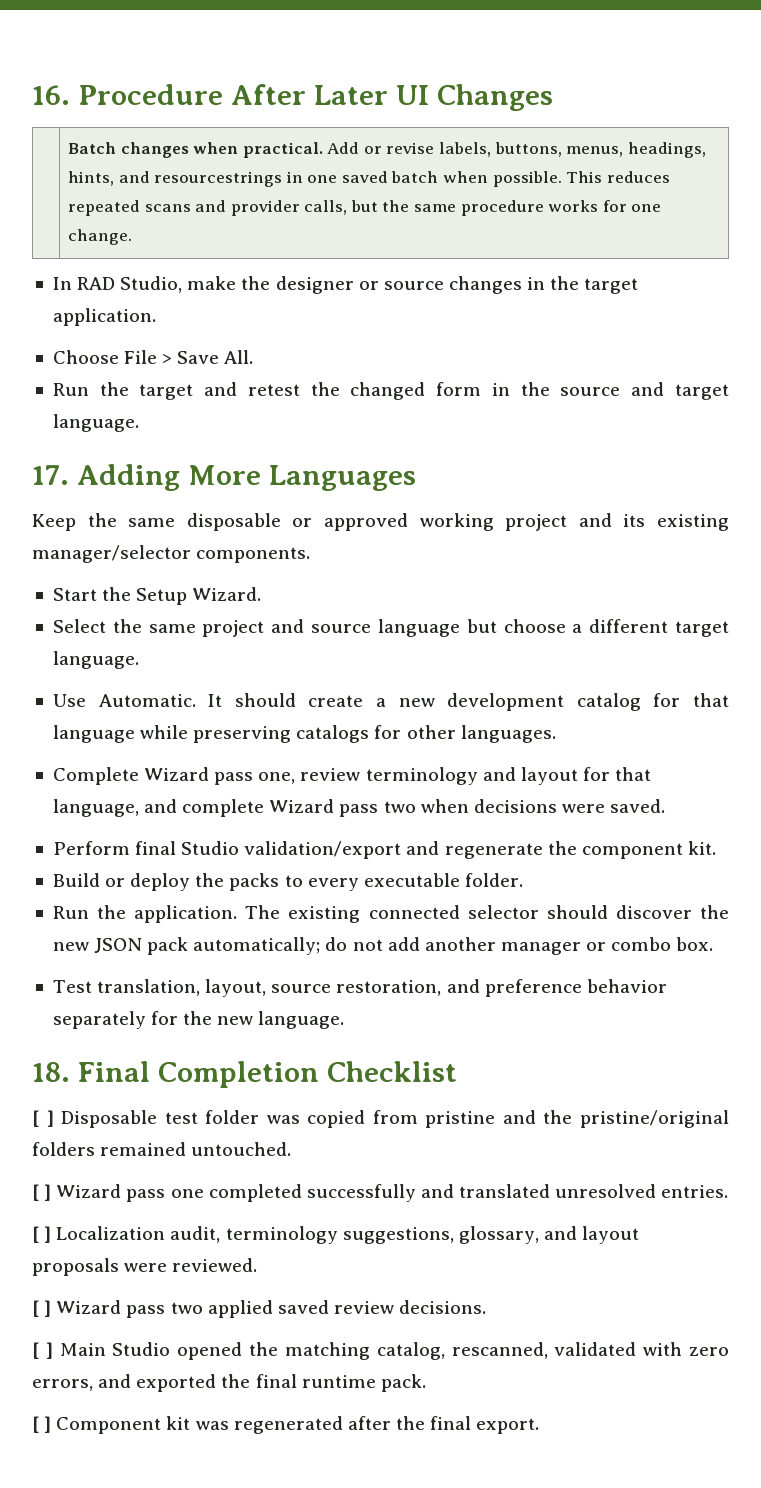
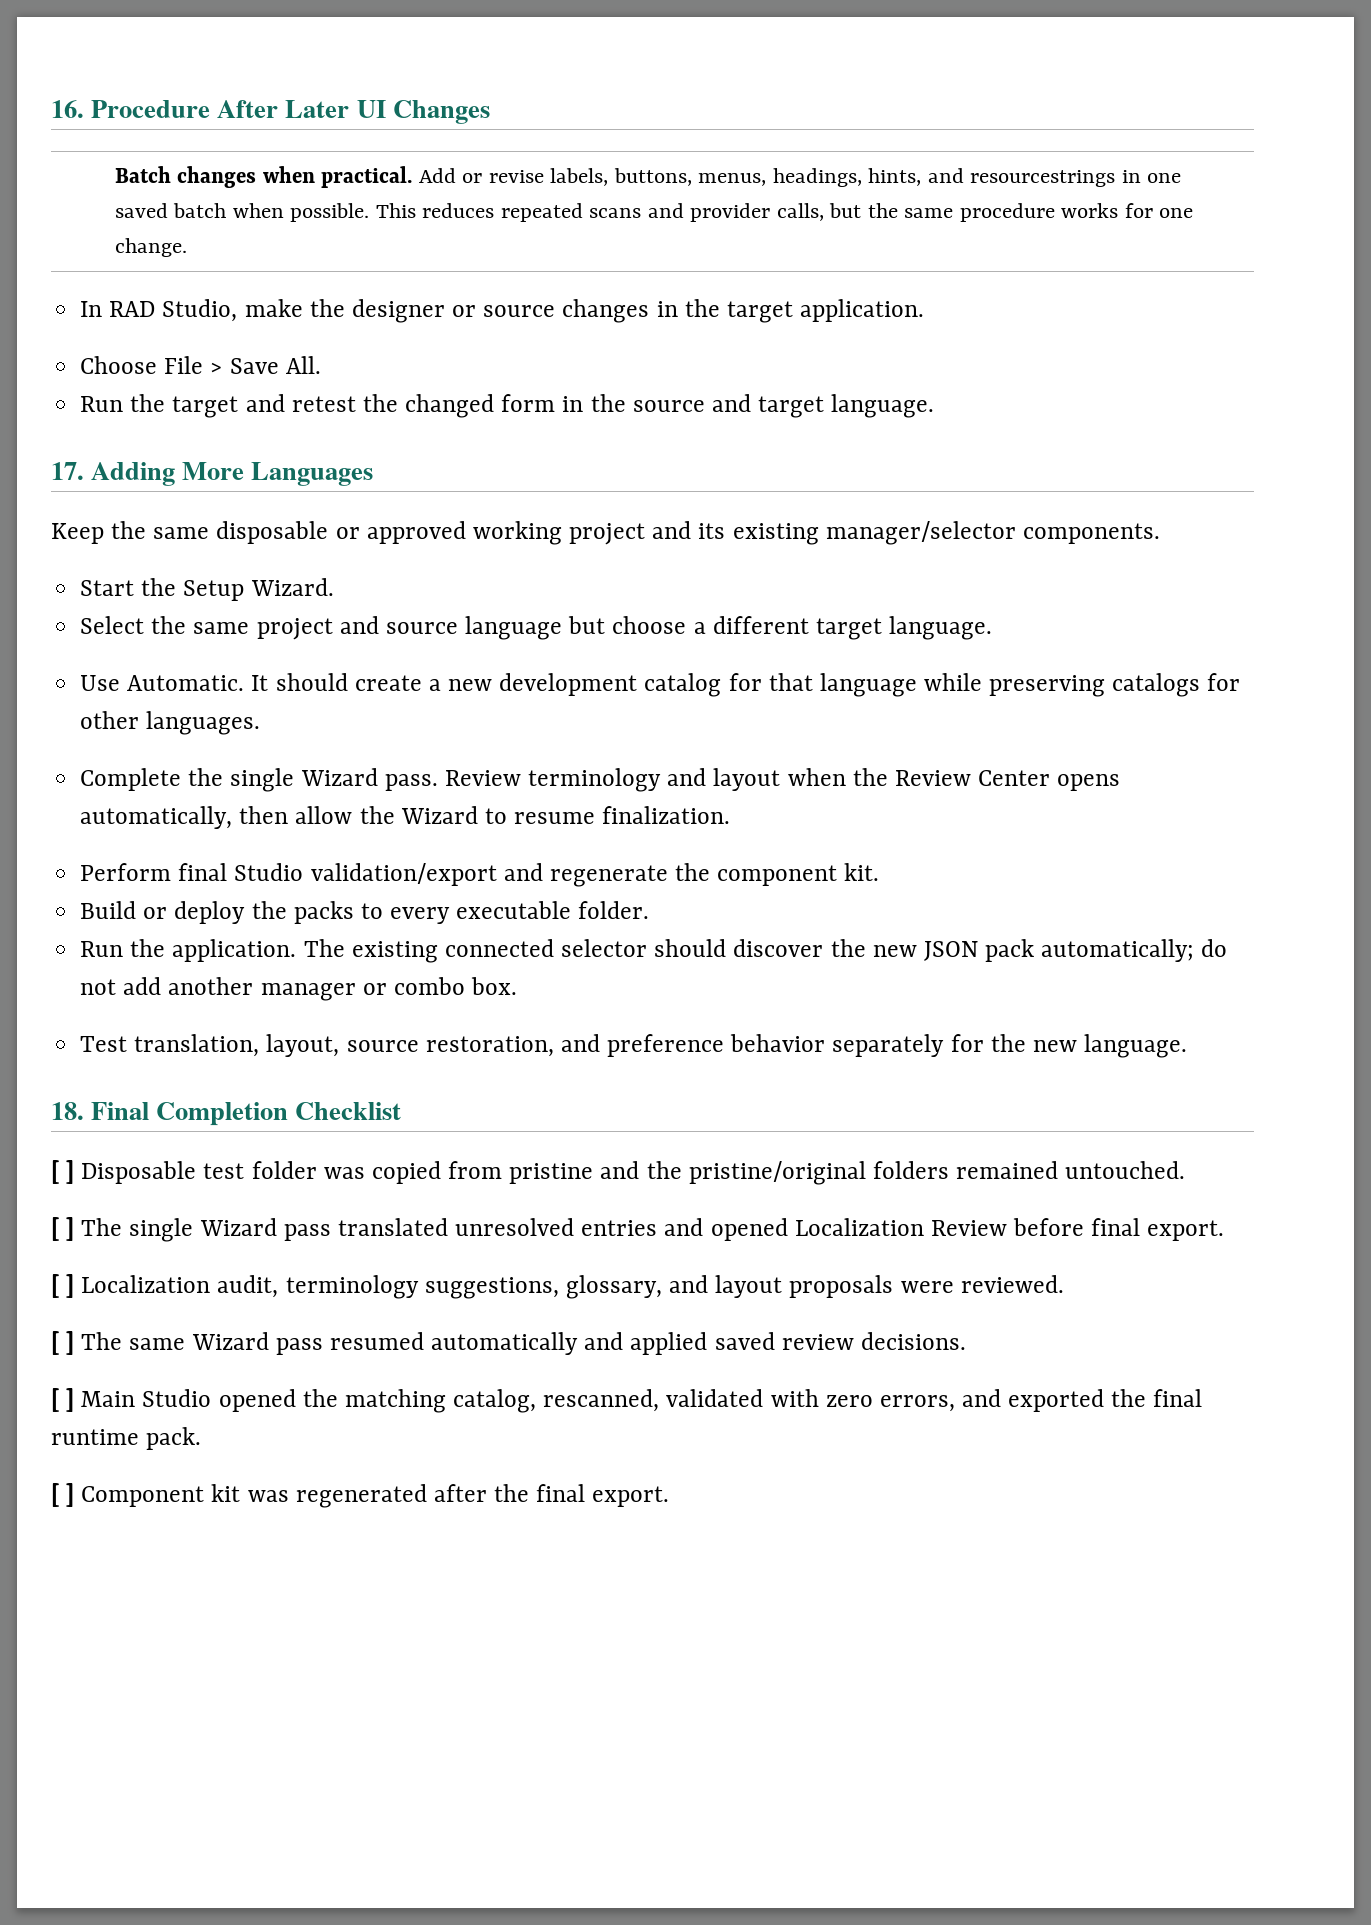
[144,767,652,785] [52,799,666,817] Wizard pass one, review terminology and layout for that language, and complete Wizard pass two when decisions were saved. -> [188,768,1121,792] [80,806,731,829] the single Wizard pass. Review terminology and layout when the Review Center opens automatically, then allow the Wizard to resume finalization.
[56,1184,729,1202] Wizard pass one completed successfully and translated unresolved entries. -> [81,1218,1225,1242] The single Wizard pass translated unresolved entries and opened Localization Review before final export.
[56,1300,203,1318] Wizard pass two -> [81,1332,624,1355] The same Wizard pass resumed automatically and

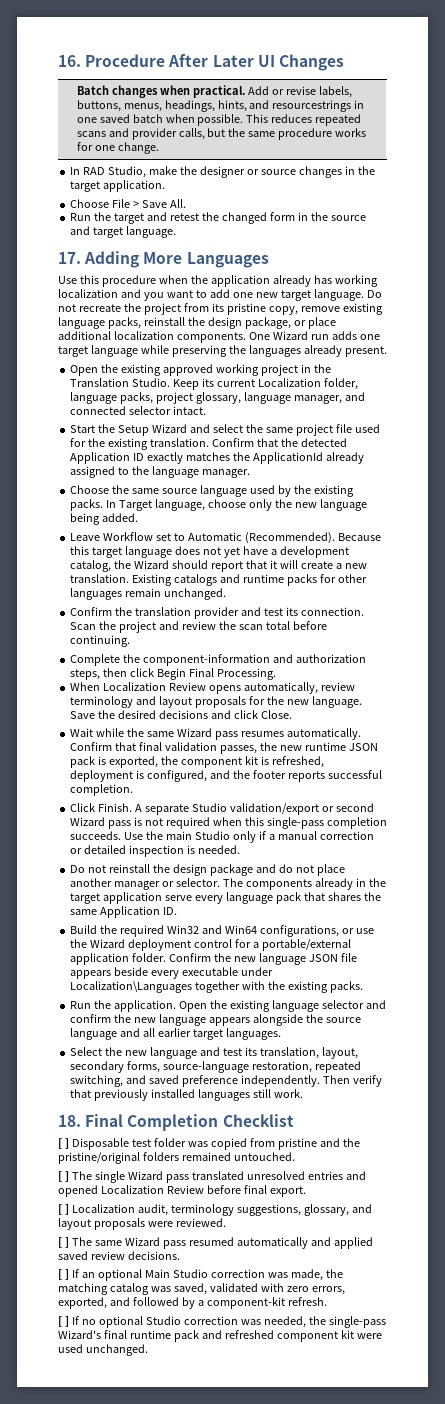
[51,521,1160,545] [80,578,334,601] [80,616,993,640] [80,673,1241,697] [80,711,261,735] [80,768,1121,792] [80,806,731,829] [80,863,880,887] [80,901,650,924] [80,939,1228,963] [80,977,518,1001] [80,1034,1188,1058] Keep the same disposable or approved working project and its existing manager/selector components. // Start the Setup Wizard. // Select the same project and source language but choose a different target language. // Use Automatic. It should create a new development catalog for that language while preserving catalogs for other languages. // Complete the single Wizard pass. Review terminology and layout when the Review Center opens automatically, then allow the Wizard to resume finalization. // Perform final Studio validation/export and regenerate the component kit. // Build or deploy the packs to every executable folder. // Run the application. The existing connected selector should discover the new JSON pack automatically; do not add another manager or combo box. // Test translation, layout, source restoration, and preference behavior separately for the new language. -> [58,275,378,287] [58,289,382,301] [58,303,383,315] [58,317,336,329] [58,331,380,343] [58,345,387,357] [70,364,331,376] [70,378,358,390] [70,392,365,404] [70,406,207,415] [70,424,380,436] [70,438,347,450] [70,452,364,464] [70,466,250,478] [70,485,354,497] [70,499,367,511] [70,513,139,525] [70,532,381,544] [70,546,349,558] [70,560,367,572] [70,574,367,586] [70,588,227,600] [70,607,364,619] [70,621,327,633] [70,635,131,647] [70,654,366,666] [70,668,276,680] [70,682,355,694] [70,696,362,708] [70,710,292,719] [70,728,361,740] [70,742,378,754] [70,756,324,768] [70,770,382,782] [70,784,134,796] [70,803,374,815] [70,817,387,829] [70,831,374,843] [70,845,240,857] [70,864,345,876] [70,878,386,890] [70,892,381,904] [70,906,178,918] [70,925,374,937] [70,939,351,951] [70,953,357,965] [70,967,273,979] [70,981,363,993] [70,1000,386,1012] [70,1014,361,1026] [70,1028,281,1040] [70,1047,358,1059] [70,1061,361,1073] [70,1075,382,1087] [70,1089,303,1101] Use this procedure when the application already has working localization and you want to add one new target language. Do not recreate the project from its pristine copy, remove existing language packs, reinstall the design package, or place additional localization components. One Wizard run adds one target language while preserving the languages already present. // Open the existing approved working project in the Translation Studio. Keep its current Localization folder, language packs, project glossary, language manager, and connected selector intact. // Start the Setup Wizard and select the same project file used for the existing translation. Confirm that the detected Application ID exactly matches the ApplicationId already assigned to the language manager. // Choose the same source language used by the existing packs. In Target language, choose only the new language being added. // Leave Workflow set to Automatic (Recommended). Because this target language does not yet have a development catalog, the Wizard should report that it will create a new translation. Existing catalogs and runtime packs for other languages remain unchanged. // Confirm the translation provider and test its connection. Scan the project and review the scan total before continuing. // Complete the component-information and authorization steps, then click Begin Final Processing. // When Localization Review opens automatically, review terminology and layout proposals for the new language. Save the desired decisions and click Close. // Wait while the same Wizard pass resumes automatically. Confirm that final validation passes, the new runtime JSON pack is exported, the component kit is refreshed, deployment is configured, and the footer reports successful completion. // Click Finish. A separate Studio validation/export or second Wizard pass is not required when this single-pass completion succeeds. Use the main Studio only if a manual correction or detailed inspection is needed. // Do not reinstall the design package and do not place another manager or selector. The components already in the target application serve every language pack that shares the same Application ID. // Build the required Win32 and Win64 configurations, or use the Wizard deployment control for a portable/external application folder. Confirm the new language JSON file appears beside every executable under Localization\Languages together with the existing packs. // Run the application. Open the existing language selector and confirm the new language appears alongside the source language and all earlier target languages. // Select the new language and test its translation, layout, secondary forms, source-language restoration, repeated switching, and saved preference independently. Then verify that previously installed languages still work.
[81,1389,1203,1413] [51,1427,202,1450] [51,1483,670,1508] Main Studio opened the matching catalog, rescanned, validated with zero errors, and exported the final runtime pack. // [ ] Component kit was regenerated after the final export. -> [71,1269,343,1281] [58,1283,345,1295] [58,1297,327,1309] [58,1316,386,1328] [58,1330,382,1342] [58,1344,148,1356] If an optional Main Studio correction was made, the matching catalog was saved, validated with zero errors, exported, and followed by a component-kit refresh. // [ ] If no optional Studio correction was needed, the single-pass Wizard's final runtime pack and refreshed component kit were used unchanged.

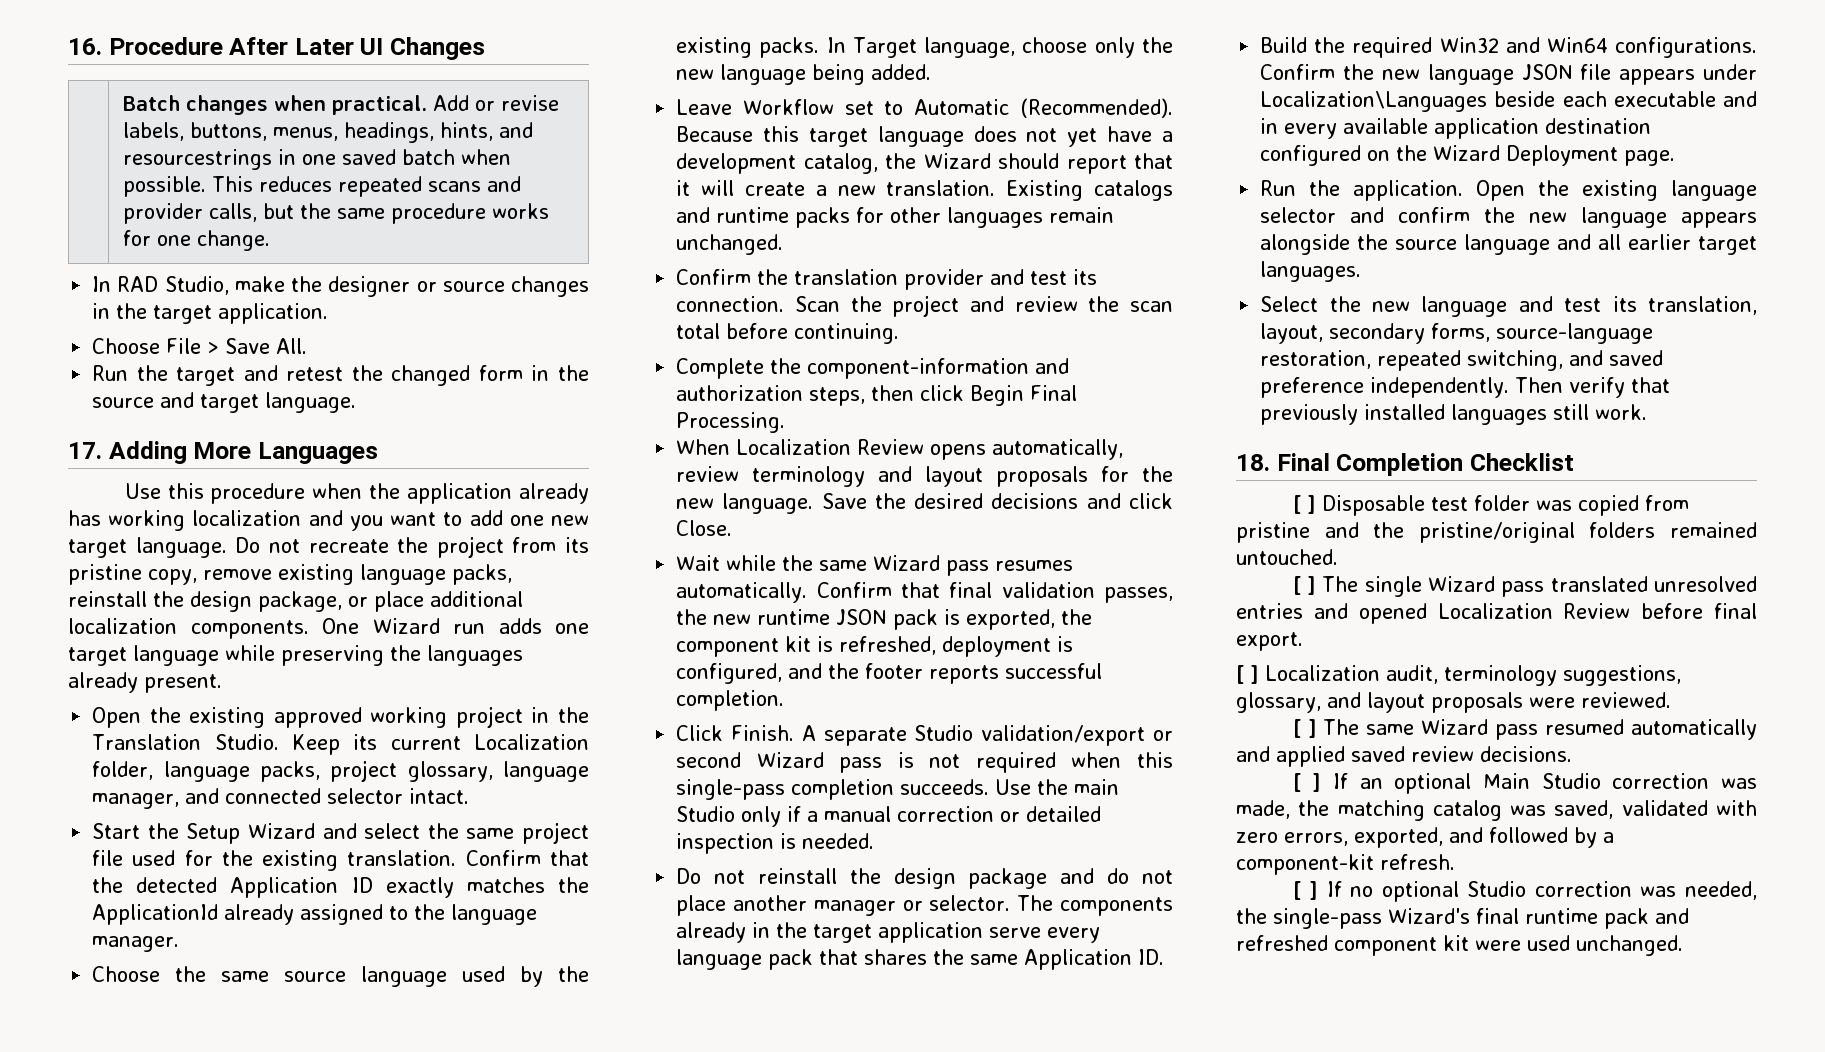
[259,925,374,937] [70,939,351,951] [70,953,167,965] configurations, or use the Wizard deployment control for a portable/external application folder. -> [1615,37,1757,58] configurations.
[114,967,273,979] [70,981,363,993] beside every executable under Localization\Languages together with the existing packs. -> [1703,64,1757,80] [1260,91,1757,112] [1260,118,1652,139] [1260,145,1676,166] under Localization\Languages beside each executable and in every available application destination configured on the Wizard Deployment page.

